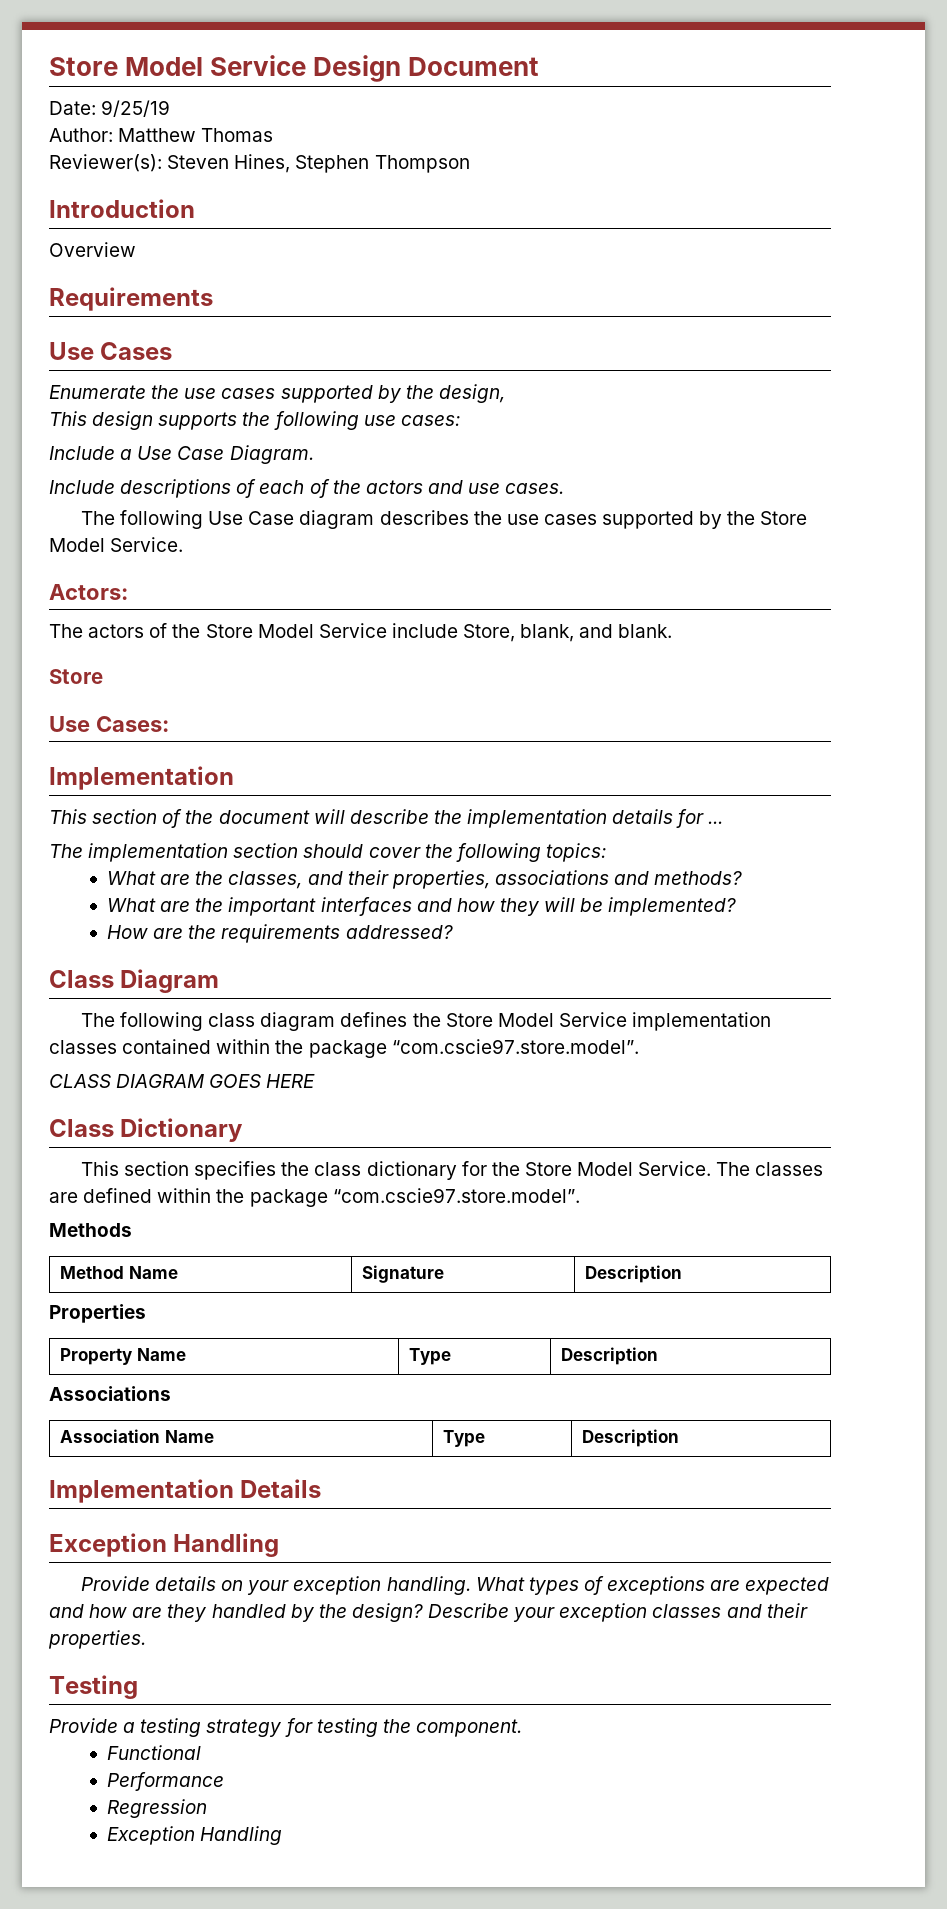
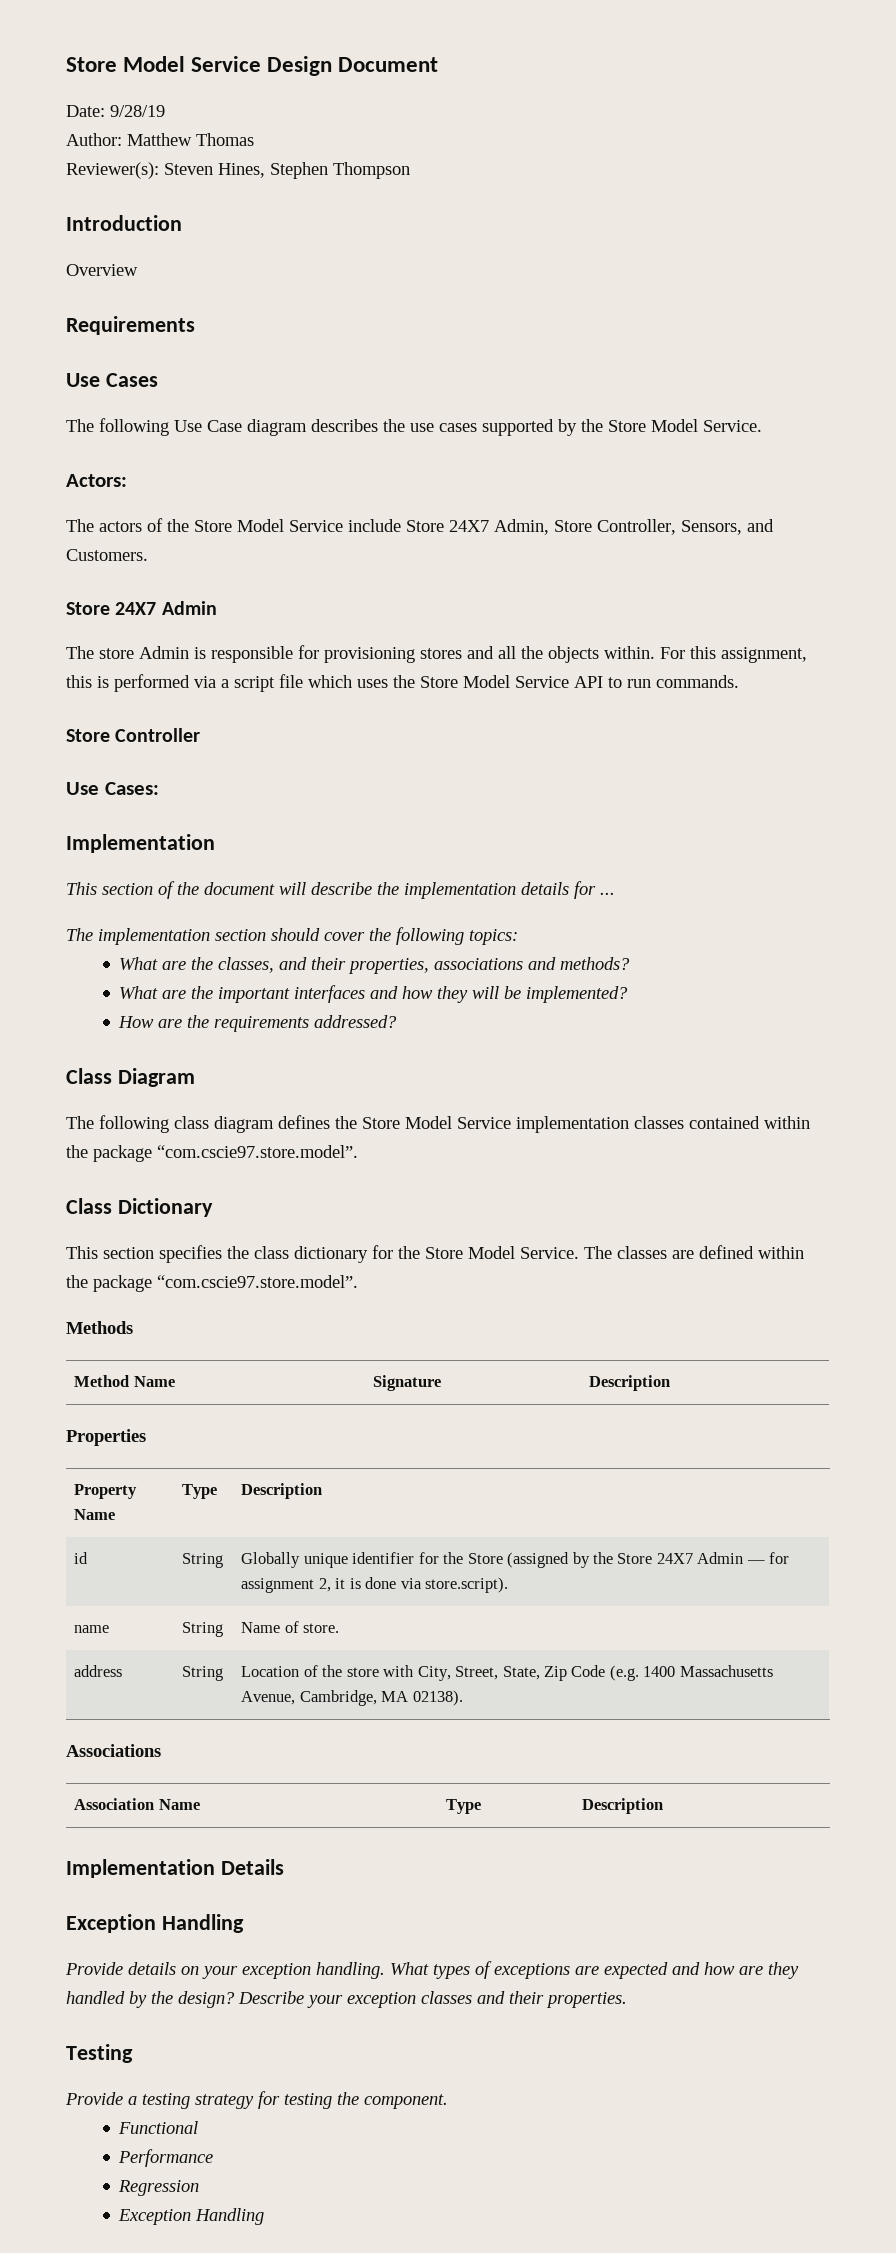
[101,100,171,117] 9/25/19 -> [110,105,165,117] 9/28/19
[49,384,505,403] [49,411,460,430] [49,445,314,464] [49,479,565,498] // Enumerate the use cases supported by the design, // This design supports the following use cases: // Include a Use Case Diagram. // Include descriptions of each of the actors and use cases. -> (158, 380) none
[463,624,673,642] [49,669,103,684] Store, blank, and blank. // Store -> [406,519,774,535] [66,549,148,561] [66,601,217,615] [66,645,807,663] [66,674,739,692] [66,728,201,742] Store 24X7 Admin, Store Controller, Sensors, and Customers. // Store 24X7 Admin // The store Admin is responsible for provisioning stores and all the objects within. For this assignment, this is performed via a script file which uses the Store Model Service API to run commands. // Store Controller
[49,1074,316,1088] // CLASS DIAGRAM GOES HERE -> (358, 1151) none
(658, 1356) none -> [74,1552,89,1564] [182,1553,224,1568] [241,1552,790,1568] [241,1577,509,1593] [74,1625,110,1633] [182,1622,224,1637] [241,1621,340,1633] [74,1665,123,1677] [182,1666,224,1681] [241,1665,773,1681] [241,1690,463,1706] // id | String | Globally unique identifier for the Store (assigned by the Store 24X7 Admin — for assignment 2, it is done via store.script). // name | String | Name of store. // address | String | Location of the store with City, Street, State, Zip Code (e.g. 1400 Massachusetts Avenue, Cambridge, MA 02138).

